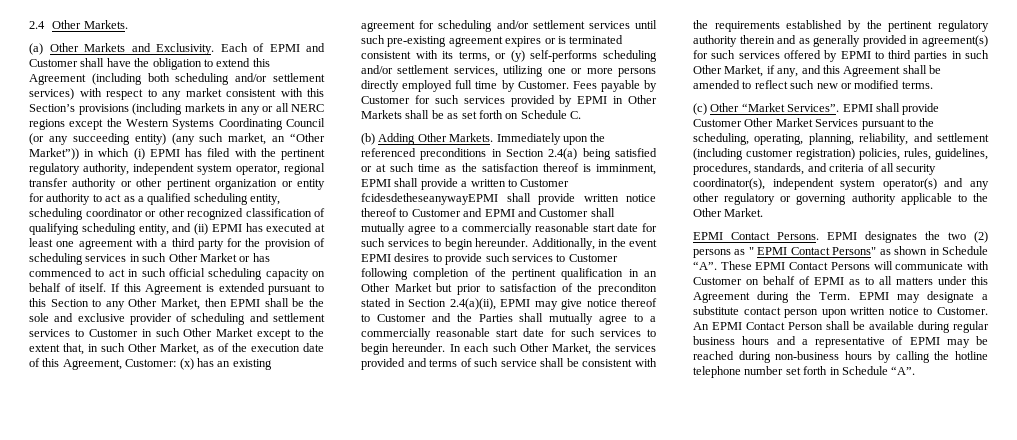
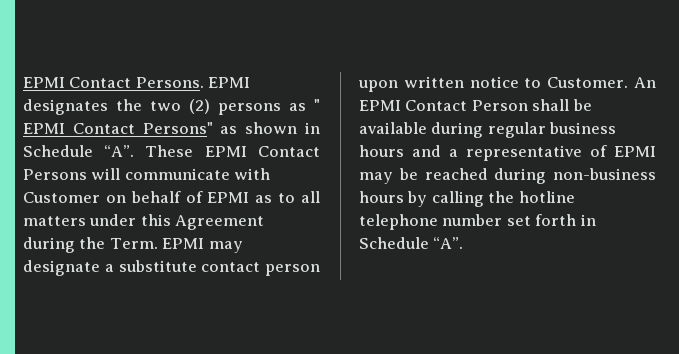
[29,20,128,29] [29,43,325,55] [29,58,270,70] [29,73,325,85] [29,88,324,100] [29,103,324,115] [29,118,325,130] [29,133,325,145] [29,148,326,160] [29,163,325,175] [29,178,325,190] [29,193,280,205] [29,208,325,220] [29,223,325,235] [29,238,326,250] [29,253,270,265] [29,268,325,280] [29,283,324,295] [29,298,324,310] [29,313,325,325] [29,328,324,340] [29,343,324,355] [29,358,272,370] [361,20,657,32] [361,35,624,47] [361,50,657,62] [361,65,656,77] [361,80,657,92] [361,95,657,107] [361,110,581,119] [361,133,606,145] [361,148,657,160] [361,163,656,175] [361,178,570,190] [361,193,656,205] [361,208,615,217] [361,223,657,235] [361,238,657,250] [361,253,618,265] [361,268,657,280] [361,283,657,295] [361,298,657,310] [361,313,656,325] [361,328,656,340] [361,343,656,355] [361,358,657,370] [693,20,989,32] [693,35,988,47] [693,50,989,62] [693,65,941,77] [693,80,933,89] [693,103,940,115] [693,118,935,130] [693,133,989,145] [693,148,988,160] [693,163,937,175] [693,178,989,190] [693,193,988,205] [693,208,764,217] 2.4 Other Markets. // (a) Other Markets and Exclusivity. Each of EPMI and Customer shall have the obligation to extend this Agreement (including both scheduling and/or settlement services) with respect to any market consistent with this Section’s provisions (including markets in any or all NERC regions except the Western Systems Coordinating Council (or any succeeding entity) (any such market, an “Other Market”)) in which (i) EPMI has filed with the pertinent regulatory authority, independent system operator, regional transfer authority or other pertinent organization or entity for authority to act as a qualified scheduling entity, scheduling coordinator or other recognized classification of qualifying scheduling entity, and (ii) EPMI has executed at least one agreement with a third party for the provision of scheduling services in such Other Market or has commenced to act in such official scheduling capacity on behalf of itself. If this Agreement is extended pursuant to this Section to any Other Market, then EPMI shall be the sole and exclusive provider of scheduling and settlement services to Customer in such Other Market except to the extent that, in such Other Market, as of the execution date of this Agreement, Customer: (x) has an existing agreement for scheduling and/or settlement services until such pre-existing agreement expires or is terminated consistent with its terms, or (y) self-performs scheduling and/or settlement services, utilizing one or more persons directly employed full time by Customer. Fees payable by Customer for such services provided by EPMI in Other Markets shall be as set forth on Schedule C. // (b) Adding Other Markets. Immediately upon the referenced preconditions in Section 2.4(a) being satisfied or at such time as the satisfaction thereof is imminment, EPMI shall provide a written to Customer fcidesdetheseanywayEPMI shall provide written notice thereof to Customer and EPMI and Customer shall mutually agree to a commercially reasonable start date for such services to begin hereunder. Additionally, in the event EPMI desires to provide such services to Customer following completion of the pertinent qualification in an Other Market but prior to satisfaction of the preconditon stated in Section 2.4(a)(ii), EPMI may give notice thereof to Customer and the Parties shall mutually agree to a commercially reasonable start date for such services to begin hereunder. In each such Other Market, the services provided and terms of such service shall be consistent with the requirements established by the pertinent regulatory authority therein and as generally provided in agreement(s) for such services offered by EPMI to third parties in such Other Market, if any, and this Agreement shall be amended to reflect such new or modified terms. // (c) Other “Market Services”. EPMI shall provide Customer Other Market Services pursuant to the scheduling, operating, planning, reliability, and settlement (including customer registration) policies, rules, guidelines, procedures, standards, and criteria of all security coordinator(s), independent system operator(s) and any other regulatory or governing authority applicable to the Other Market. // -> (23, 82) none

